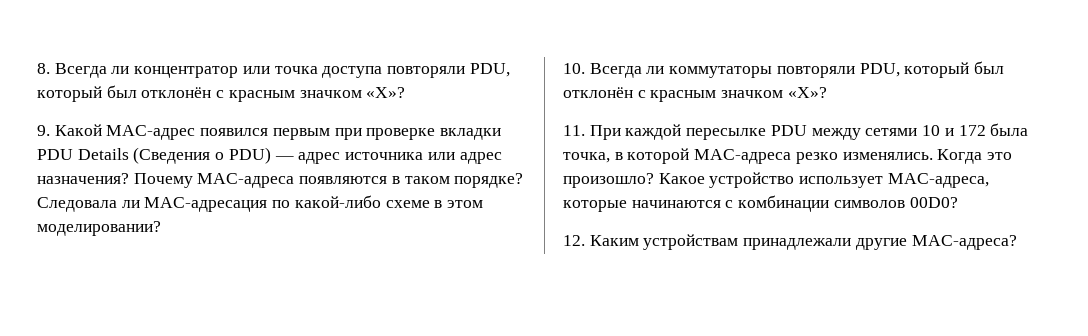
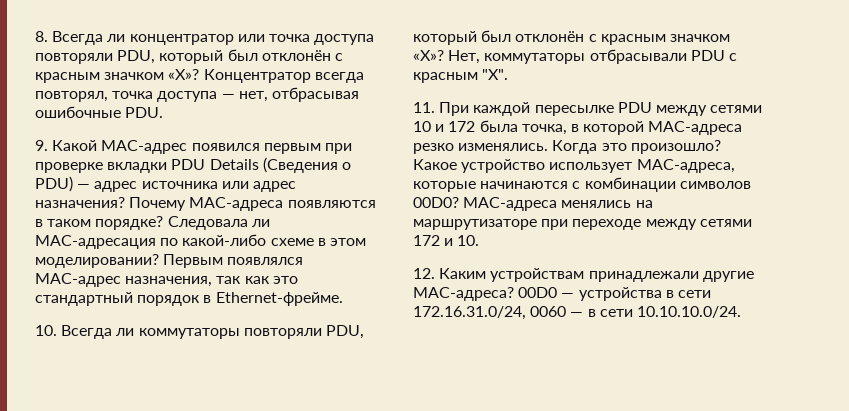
(406, 92) none -> [203,69,364,83] [35,87,359,102] [35,106,164,118] Концентратор всегда повторял, точка доступа — нет, отбрасывая ошибочные PDU.
(161, 228) none -> [163,254,304,268] [35,273,298,287] [35,292,343,306] Первым появлялся MAC-адрес назначения, так как это стандартный порядок в Ethernet-фрейме.
(827, 92) none -> [448,49,737,64] [413,69,509,83] Нет, коммутаторы отбрасывали PDU с красным "X".
(958, 202) none -> [463,197,653,211] [413,219,752,230] [413,235,480,246] MAC-адреса менялись на маршрутизаторе при переходе между сетями 172 и 10.
(1017, 242) none -> [518,287,711,301] [413,306,741,320] 00D0 — устройства в сети 172.16.31.0/24, 0060 — в сети 10.10.10.0/24.

